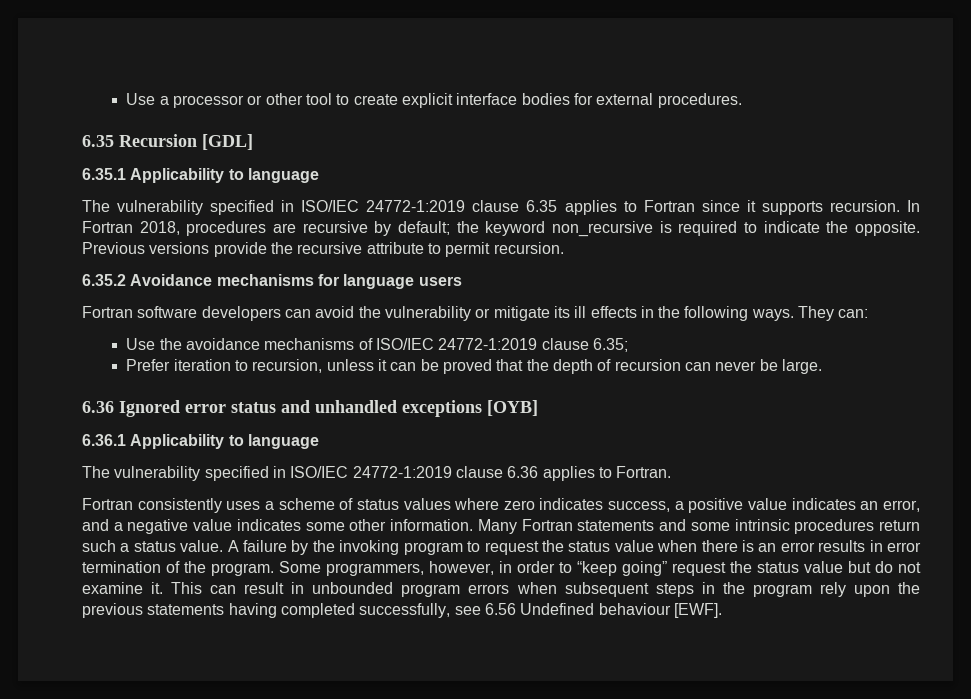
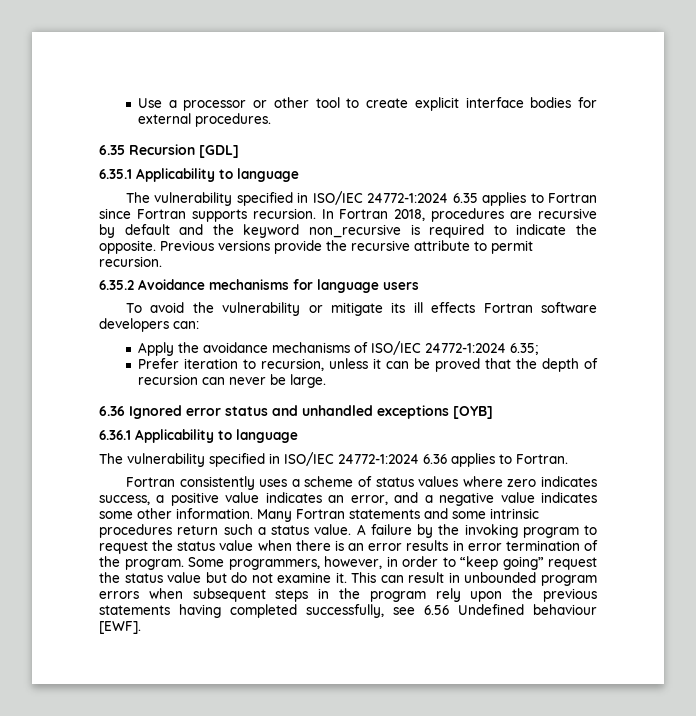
[366,200,520,212] 24772-1:2019 clause -> [367,193,449,203] 24772-1:2024
[746,200,756,212] it -> [136,209,186,219] Fortran
[398,221,450,235] default; -> [124,224,204,235] default and
[82,306,311,321] Fortran software developers can -> [125,303,142,313] To
[640,306,835,321] in the following ways. They -> [483,302,597,313] [99,318,169,332] Fortran software developers
[126,338,156,350] Use -> [137,342,174,356] Apply
[438,338,589,350] 24772-1:2019 clause -> [424,343,506,353] 24772-1:2024
[352,466,503,478] 24772-1:2019 clause -> [338,454,419,464] 24772-1:2024

